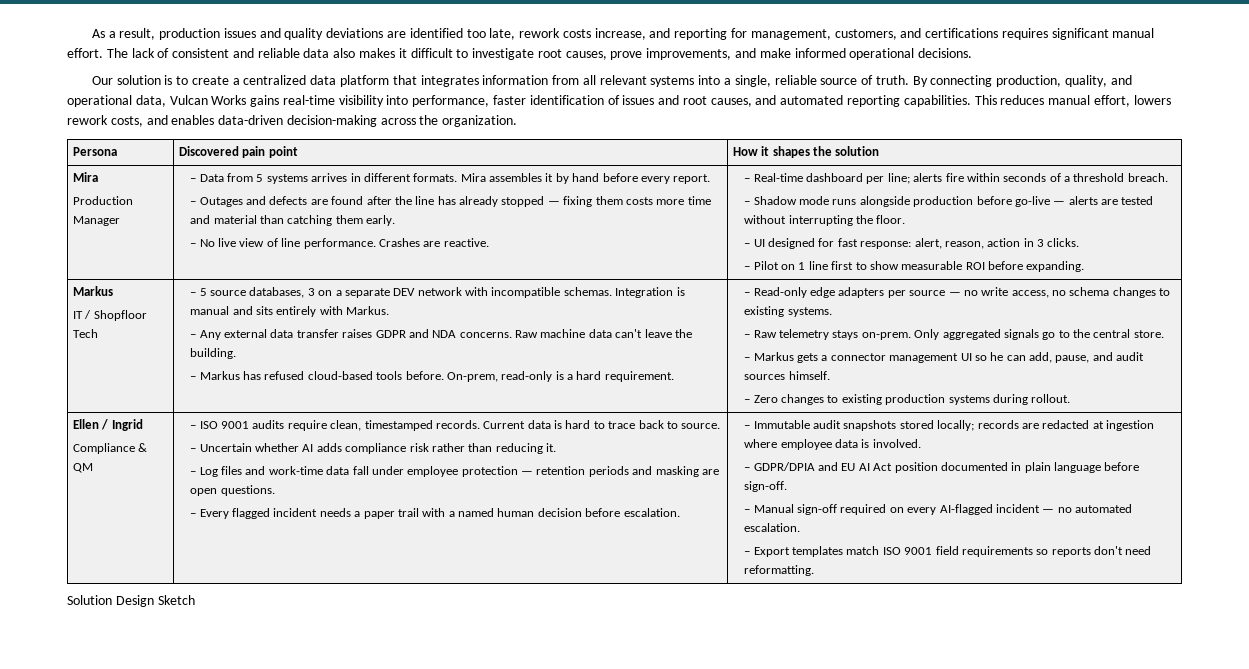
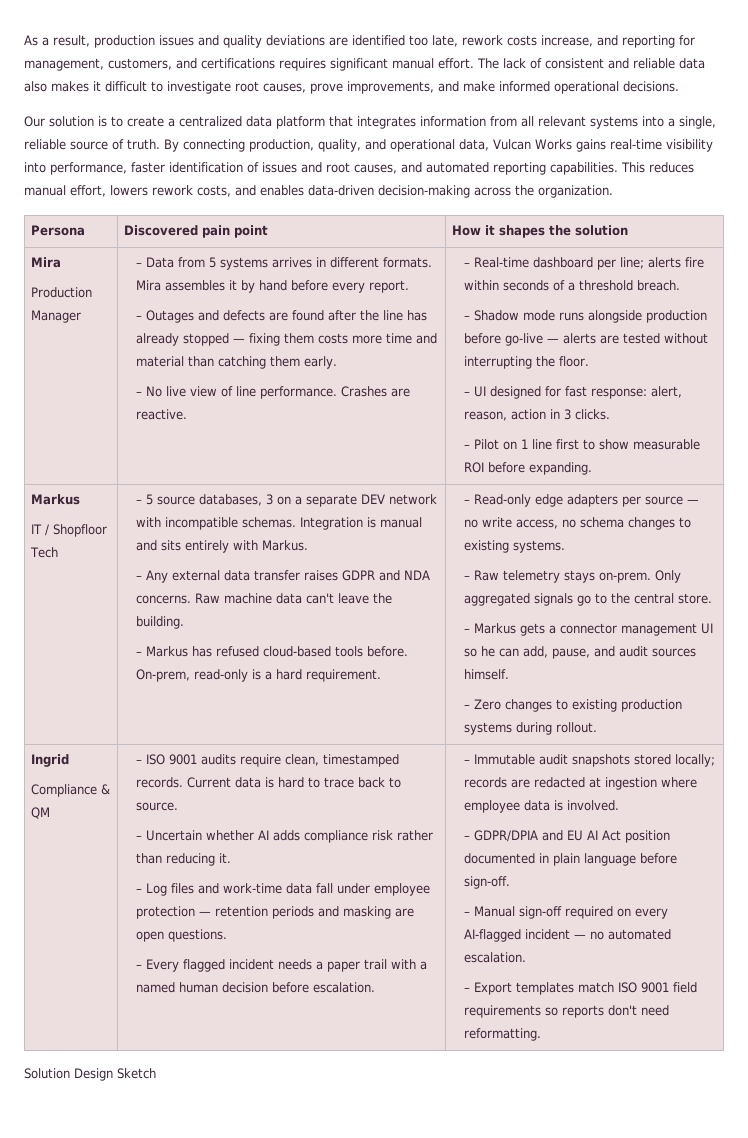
[72,419,109,430] Ellen / -> (598, 727) none

